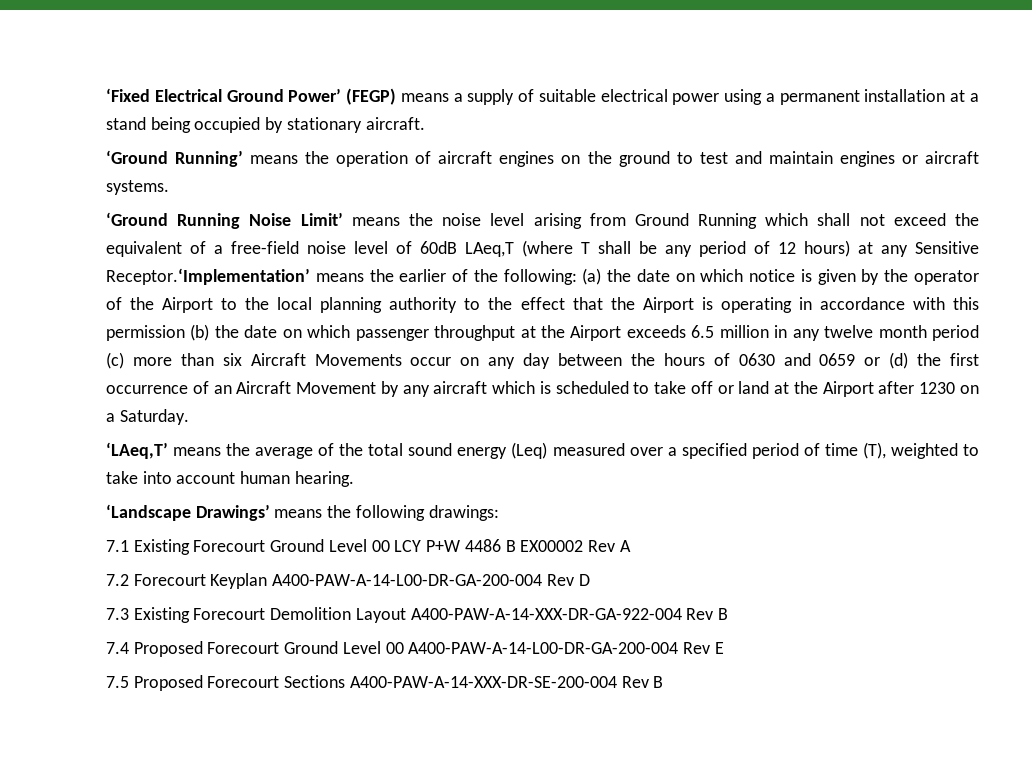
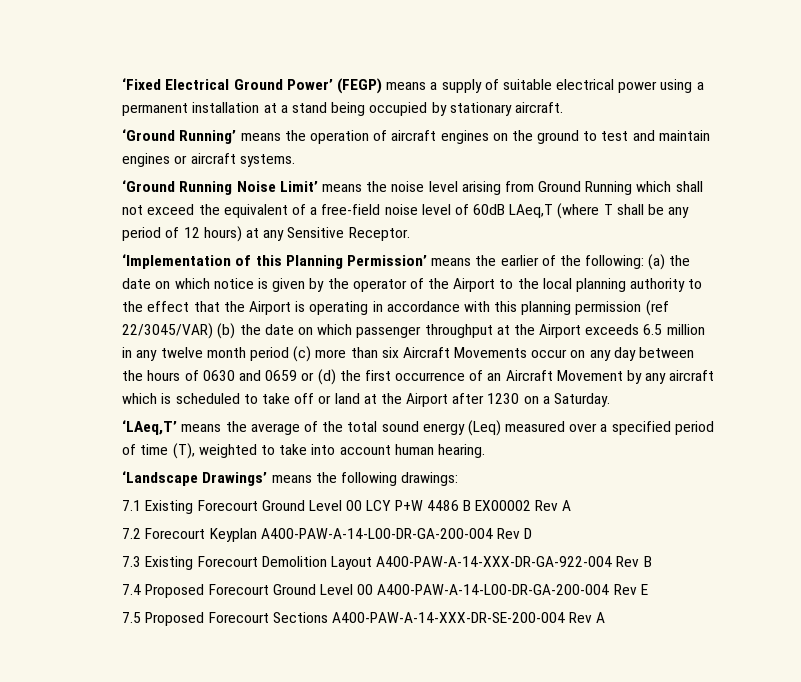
[106,268,311,285] Receptor.‘Implementation’ -> [348,227,410,241] [122,254,427,269] Receptor. // ‘Implementation of this Planning Permission’
[106,325,186,341] permission -> [521,300,669,316] [122,323,214,339] planning permission (ref 22/3045/VAR)
[653,676,664,688] B -> [596,612,606,623] A

